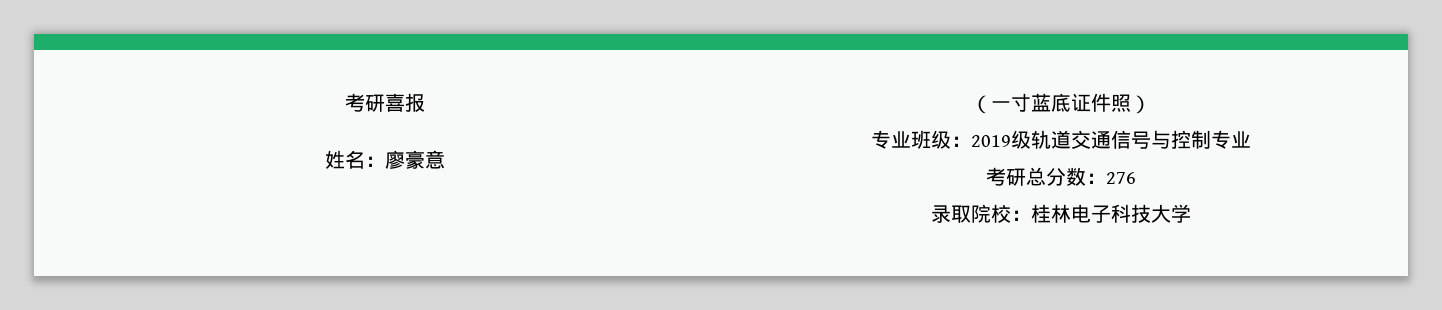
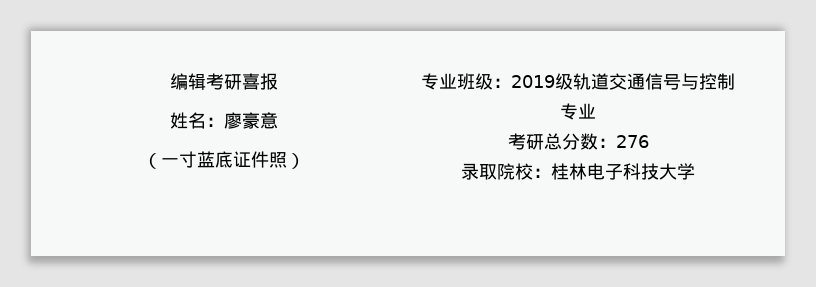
(344, 102) none -> [170,73,206,90] 编辑

